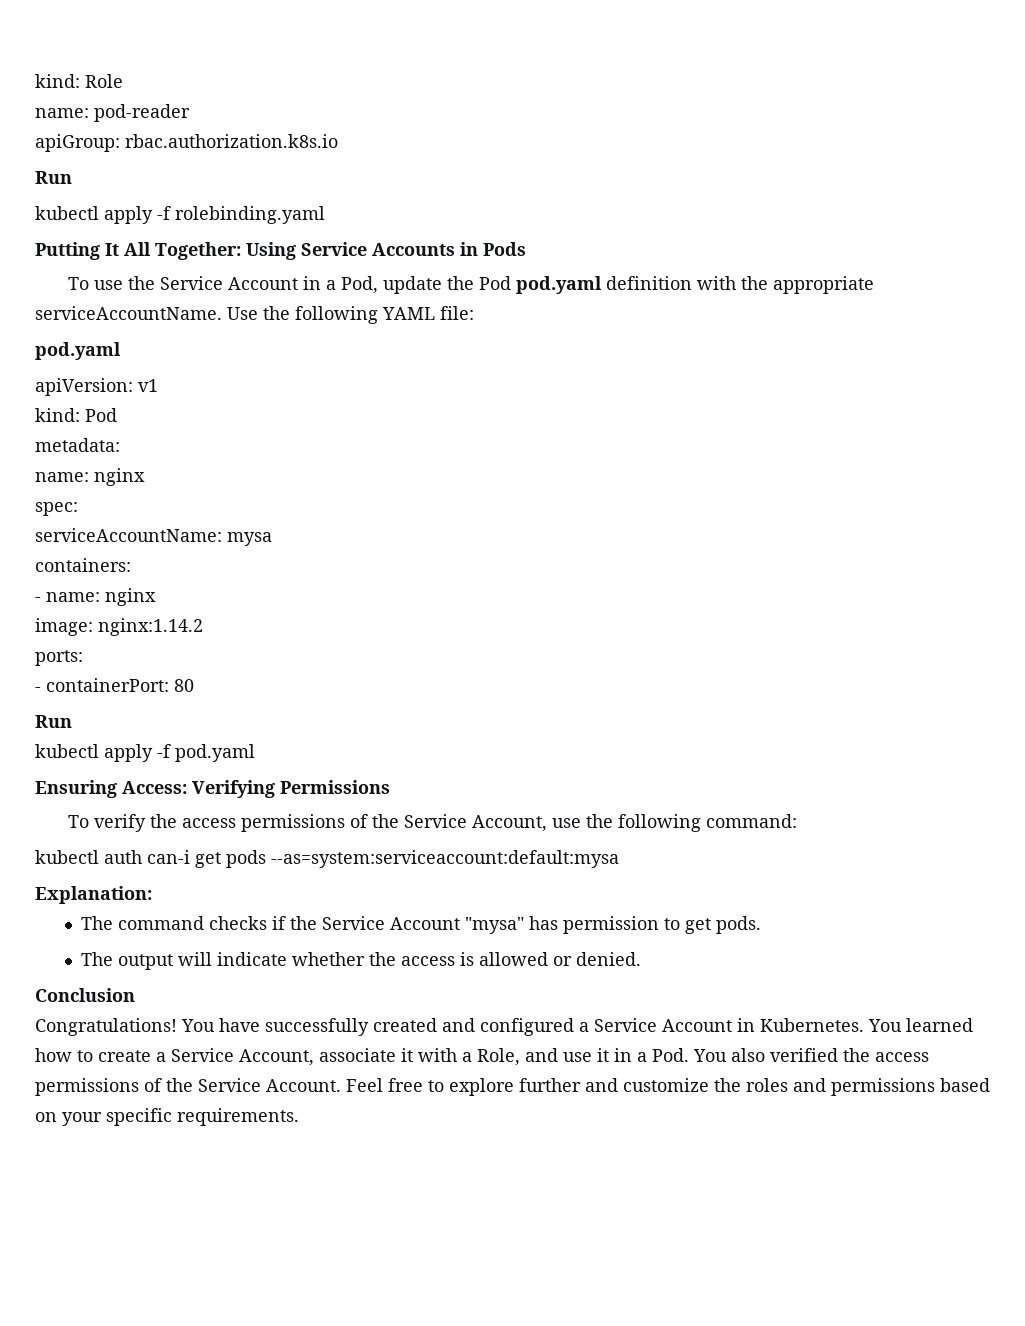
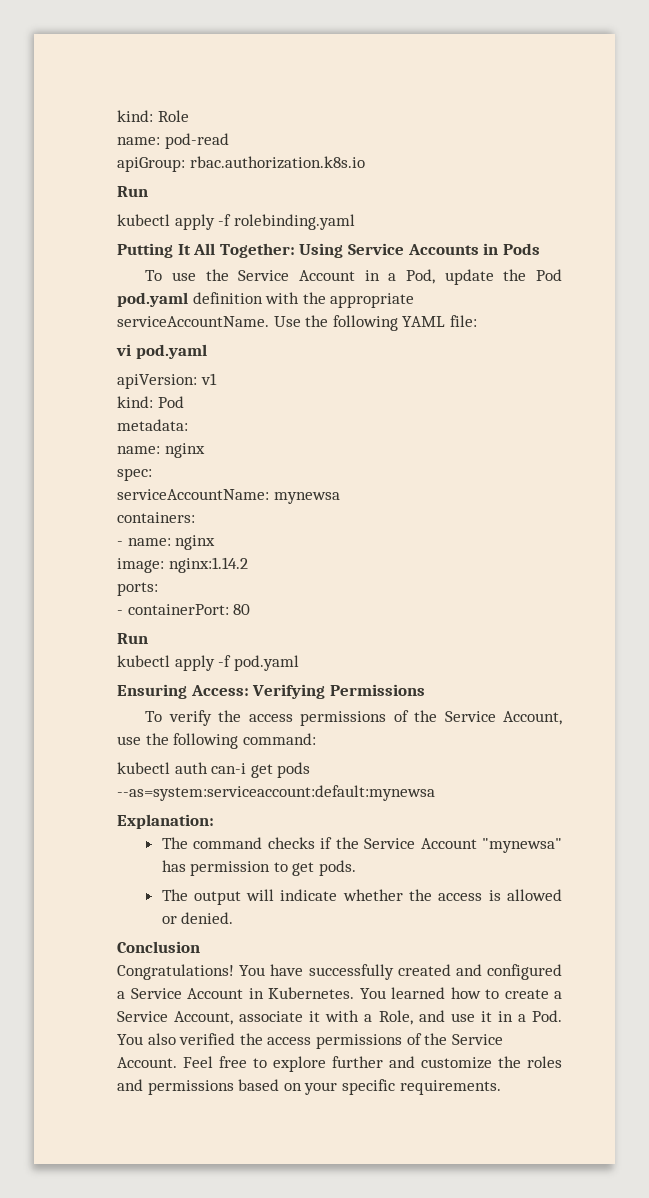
[94,104,190,122] pod-reader -> [164,133,229,149] pod-read
(474, 313) none -> [116,344,131,356] vi
[227,532,272,546] mysa -> [273,492,340,504] mynewsa
[271,850,619,868] --as=system:serviceaccount:default:mysa -> [117,785,435,801] --as=system:serviceaccount:default:mynewsa
[465,917,525,934] "mysa" -> [482,838,562,853] "mynewsa"

